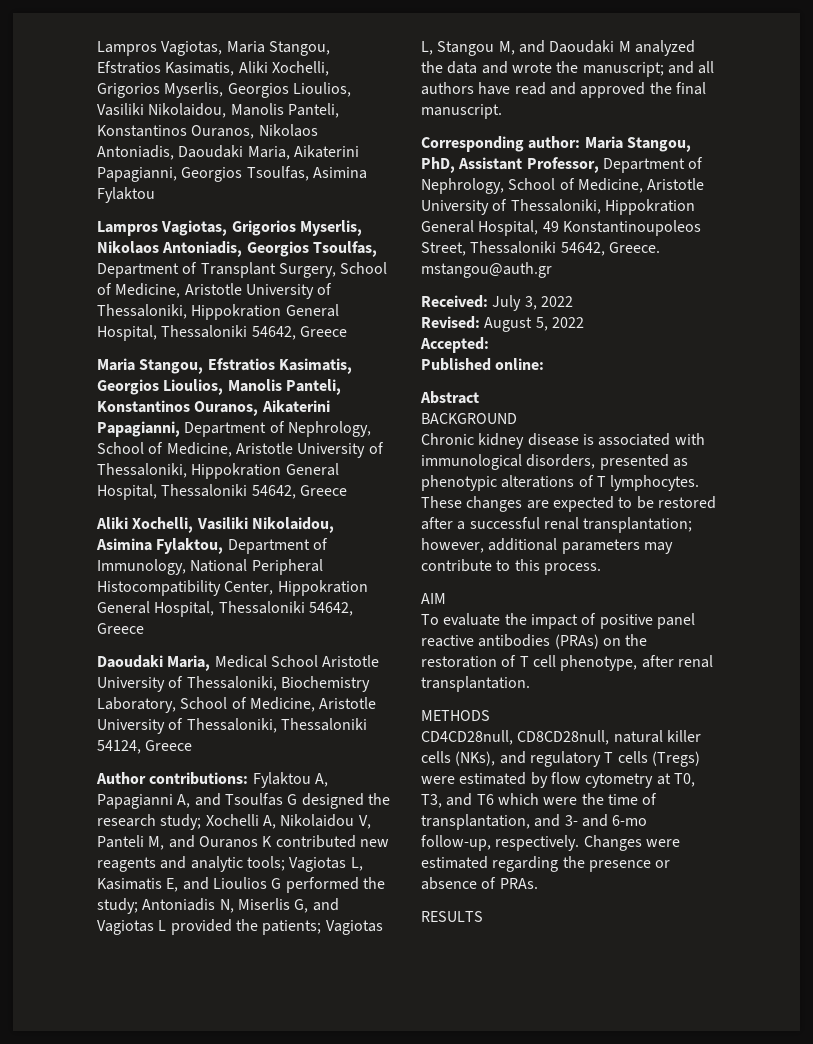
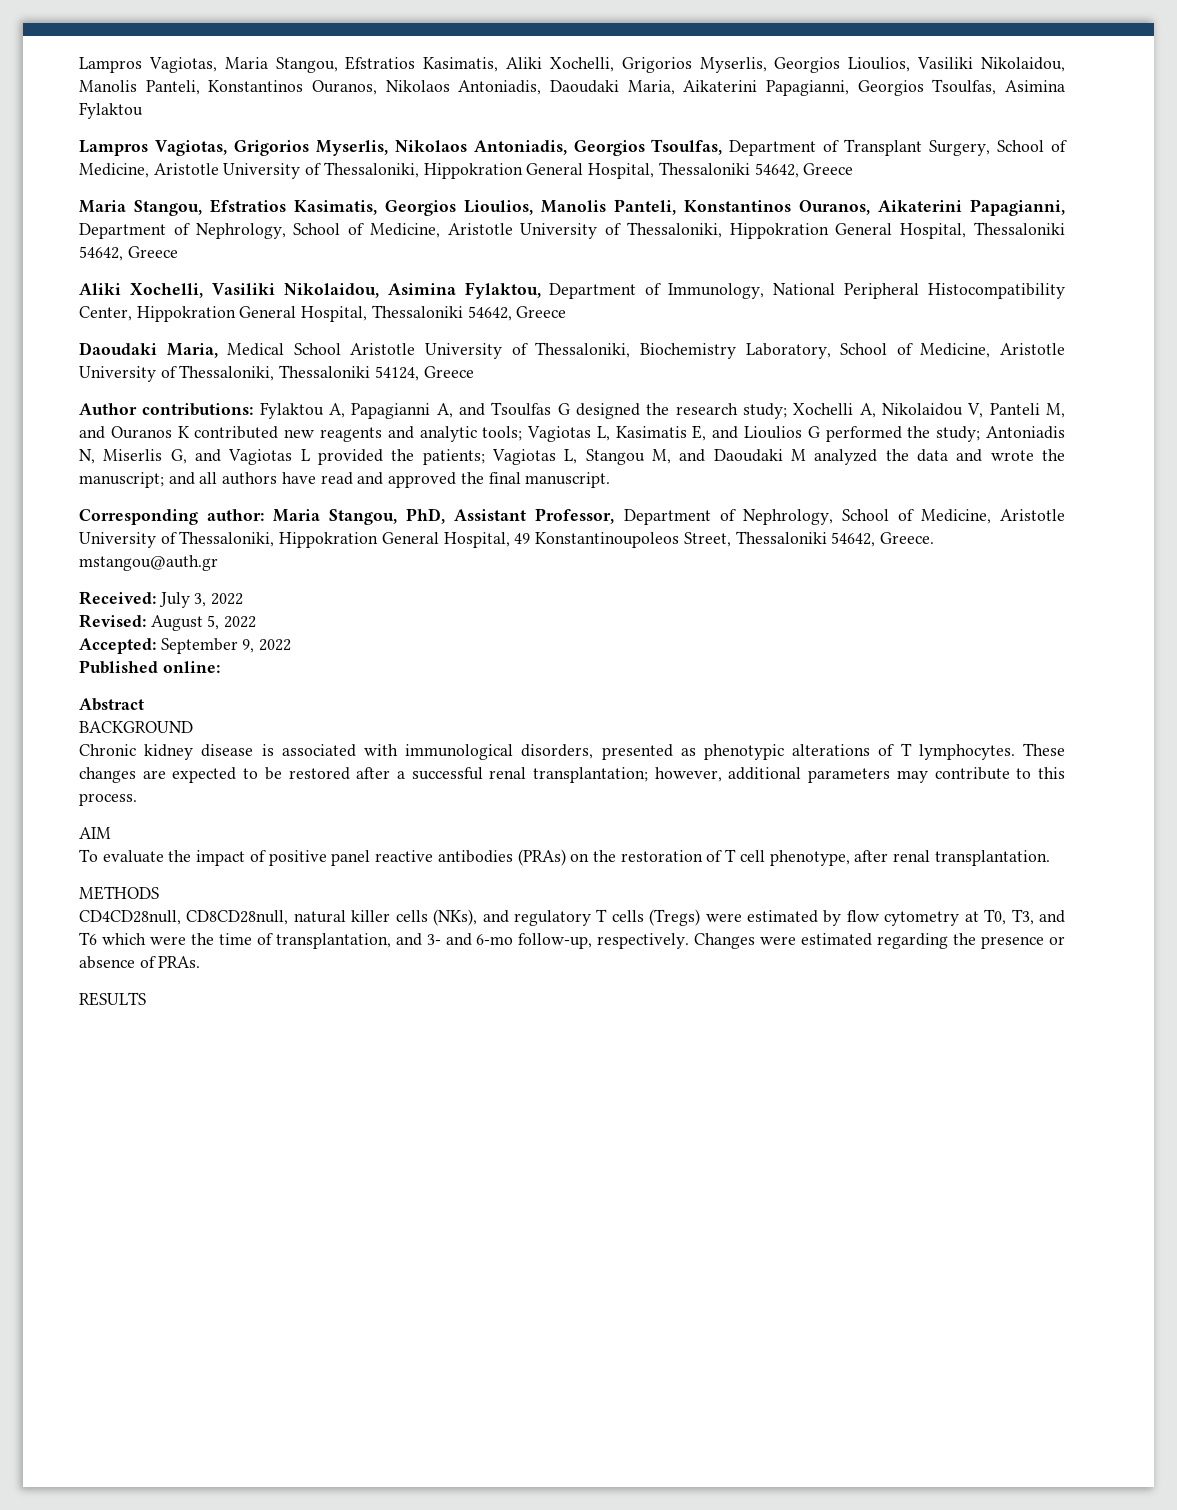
(489, 345) none -> [160,638,292,654] September 9, 2022

